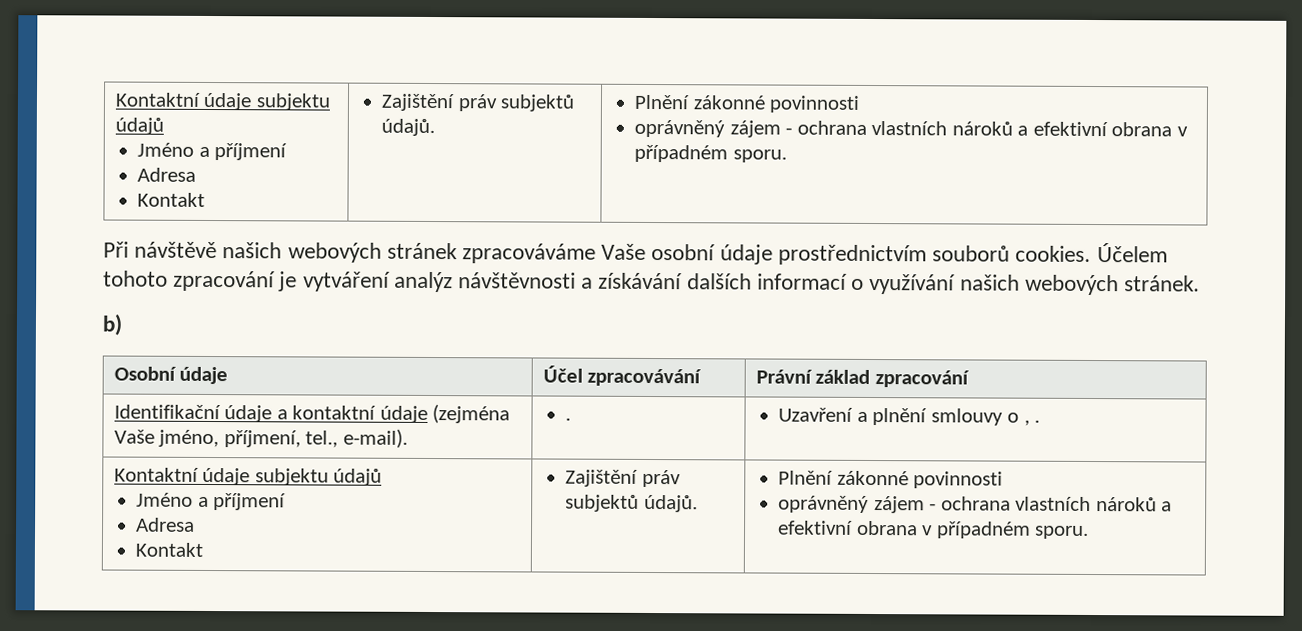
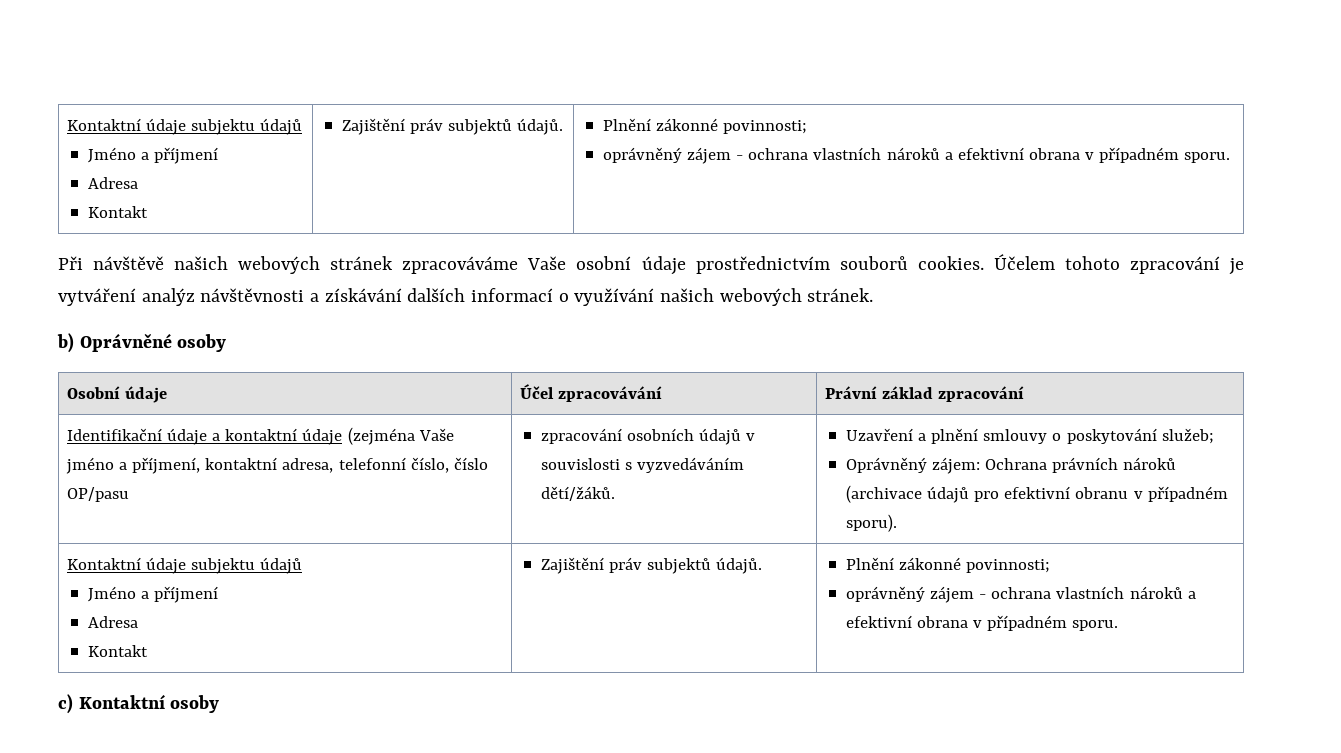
[769,95,860,113] povinnosti -> [723,120,808,134] povinnosti;
(123, 324) none -> [79,333,227,352] Oprávněné osoby
[158,428,408,448] [565,417,572,421] jméno, příjmení, tel., e-mail). | . -> [65,457,488,474] [66,487,129,502] [540,428,756,445] [540,457,745,473] [540,486,615,501] jméno a příjmení, kontaktní adresa, telefonní číslo, číslo OP/pasu | zpracování osobních údajů v souvislosti s vyzvedáváním dětí/žáků.
[1023,419,1041,426] , . -> [1066,428,1214,444] [845,457,1177,474] [845,485,1228,503] [845,514,897,532] poskytování služeb; // Oprávněný zájem: Ochrana právních nároků (archivace údajů pro efektivní obranu v případném sporu).
[913,471,1004,489] povinnosti -> [966,559,1051,573] povinnosti;
(1090, 532) none -> [58,694,220,714] // c) Kontaktní osoby

